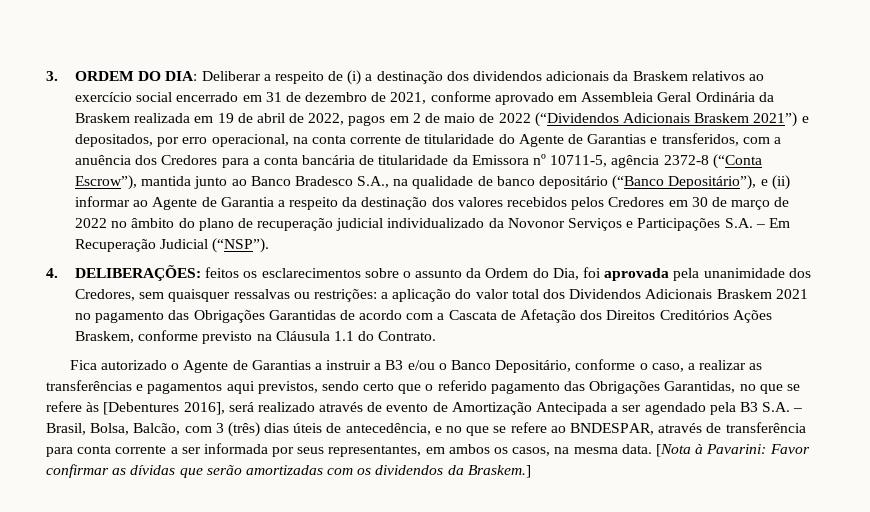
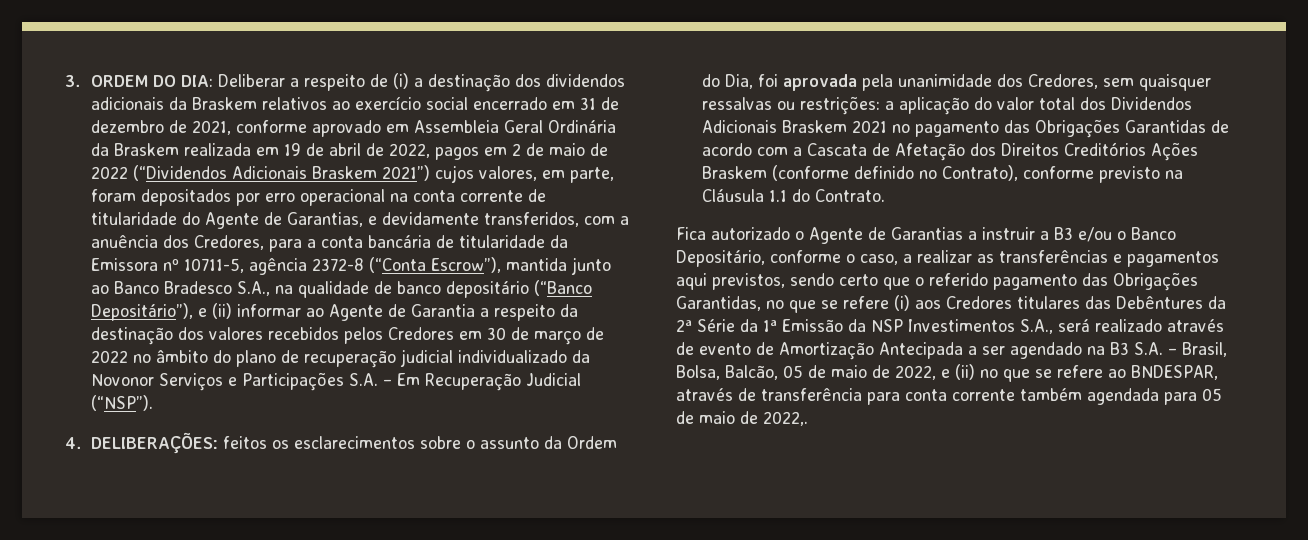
[801,116,809,123] [74,134,153,147] e depositados, -> [434,165,614,183] [90,189,231,206] cujos valores, em parte, foram depositados
[211,134,289,147] operacional, -> [299,189,385,206] operacional
[587,134,658,144] Garantias e -> [286,212,479,227] Garantias, e devidamente
[161,155,218,165] Credores -> [193,235,264,250] Credores,
[74,331,134,343] Braskem, -> [701,165,1018,181] Braskem (conforme definido no Contrato),
[86,402,225,415] às [Debentures 2016], -> [894,295,1226,311] [676,319,1053,334] (i) aos Credores titulares das Debêntures da 2ª Série da 1ª Emissão da NSP Investimentos S.A.,
[709,402,736,415] pela -> [1087,346,1105,355] na
[184,422,442,437] com 3 (três) dias úteis de antecedência, e -> [783,364,975,380] 05 de maio de 2022, e (ii)
[170,443,810,457] [46,464,531,478] a ser informada por seus representantes, em ambos os casos, na mesma data. [Nota à Pavarini: Favor confirmar as dívidas que serão amortizadas com os dividendos da Braskem.] -> [1020,388,1222,405] [676,411,808,426] também agendada para 05 de maio de 2022,.

